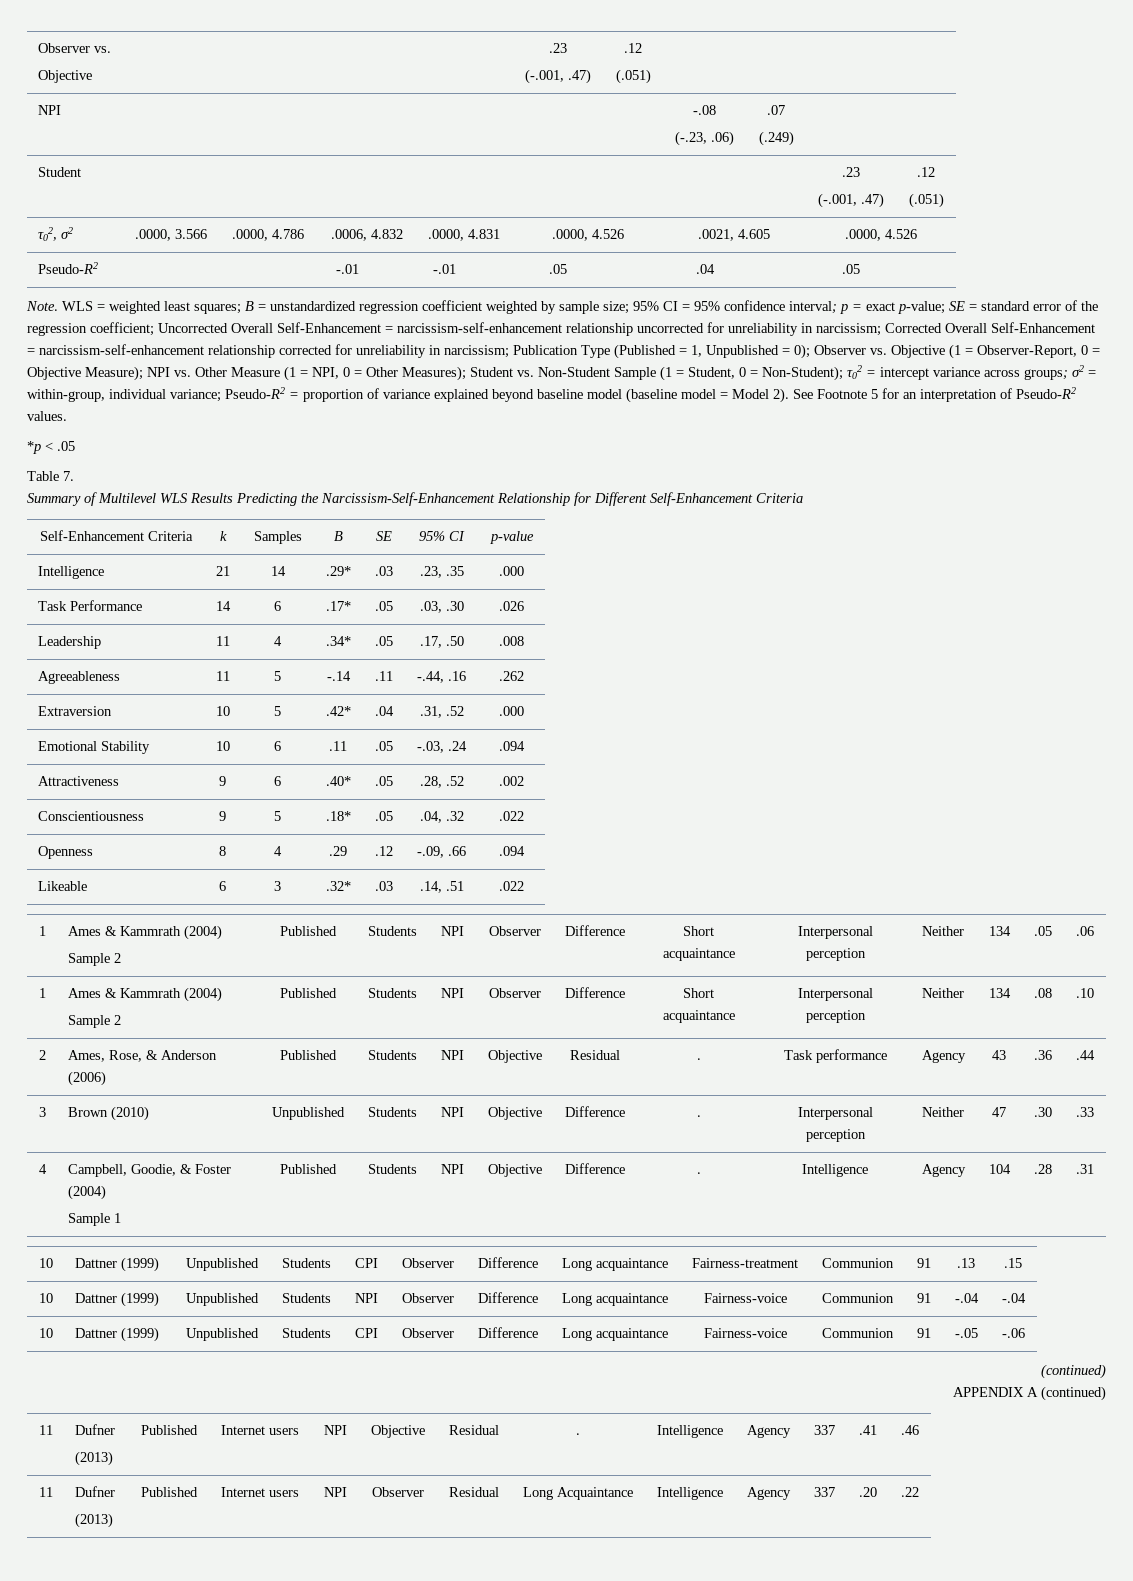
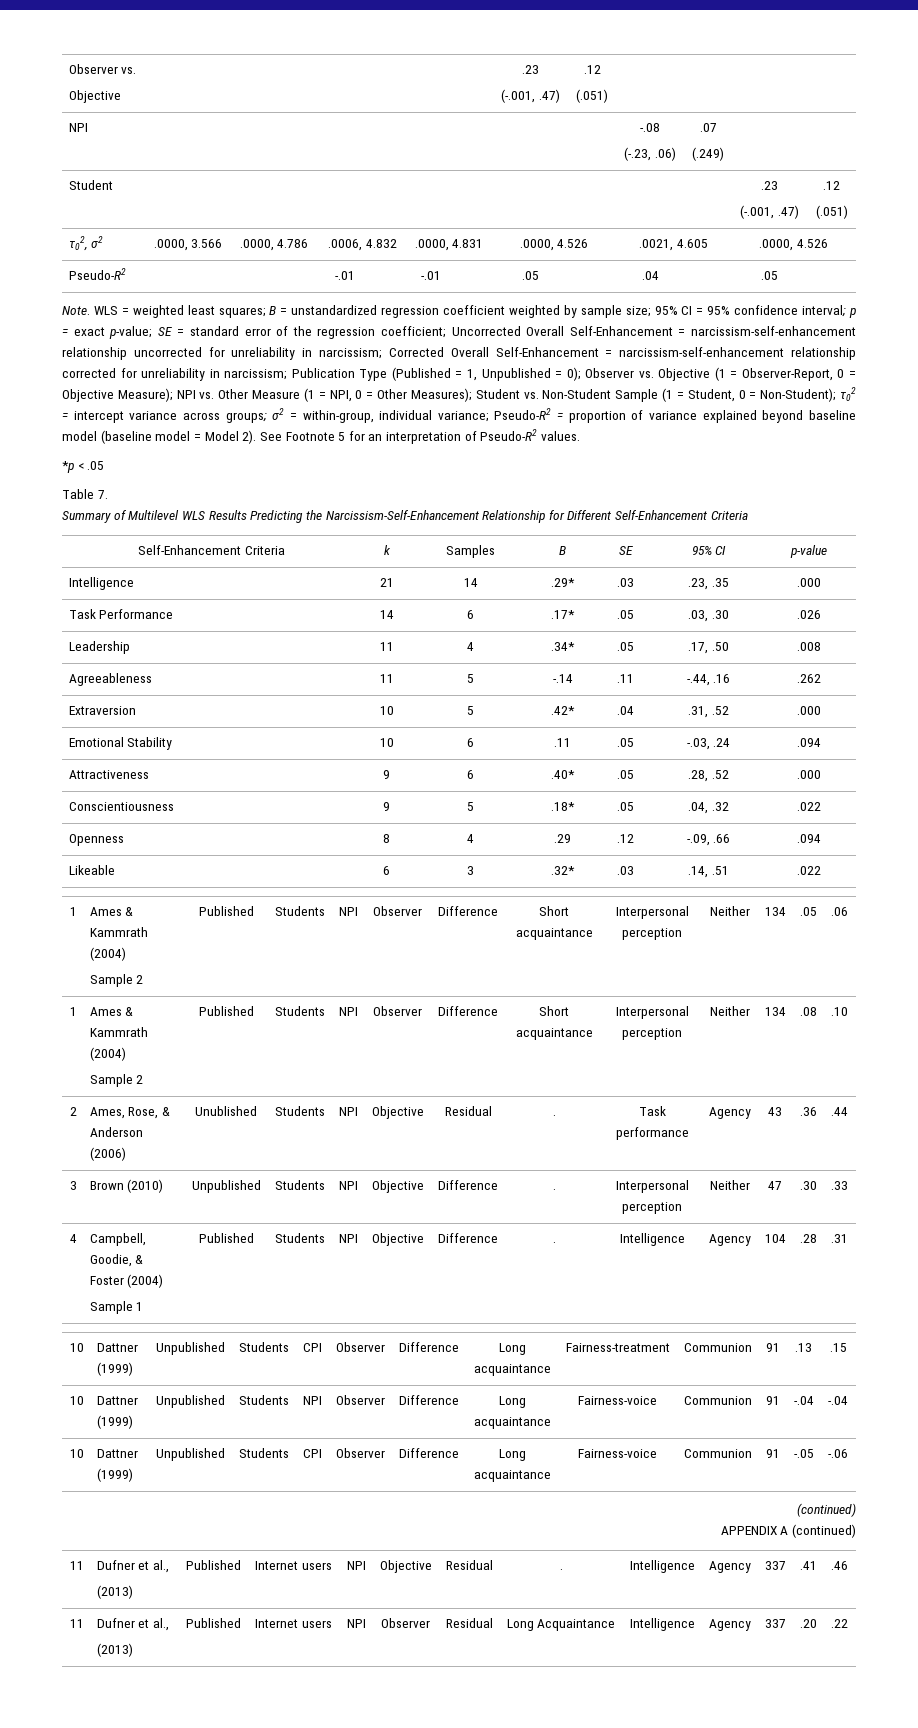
[499,776,524,786] .002 -> [797,770,821,779] .000
[279,1050,337,1060] Published -> [195,1106,257,1116] Unublished
(116, 1429) none -> [138,1560,169,1573] et al.,
(116, 1491) none -> [138,1618,169,1631] et al.,

